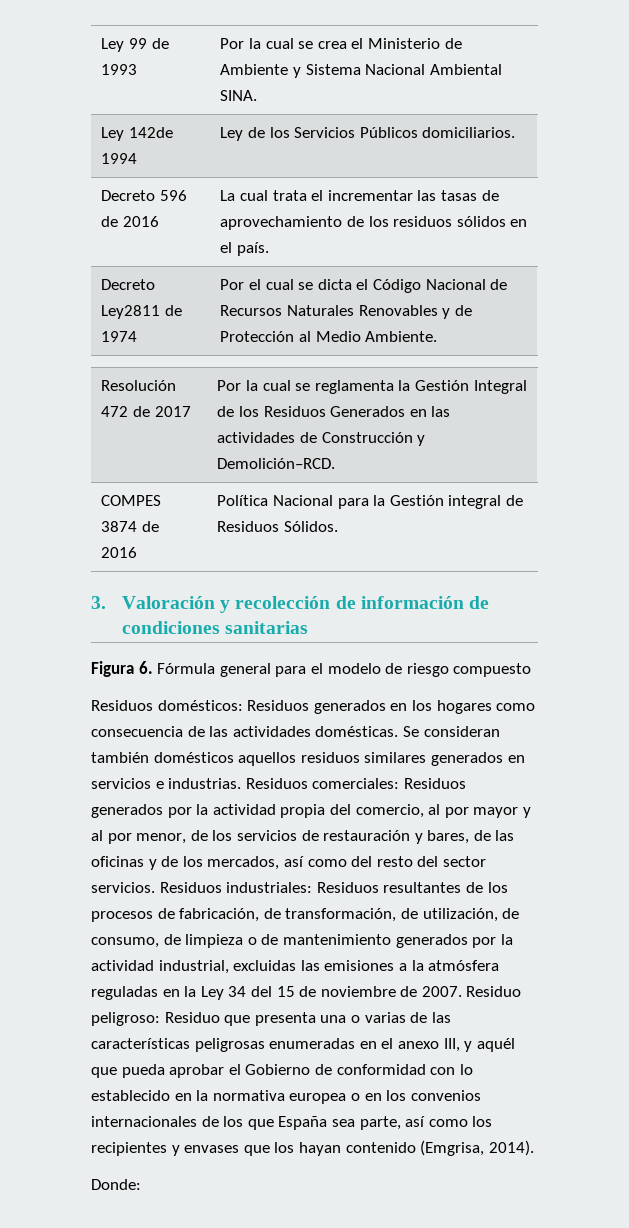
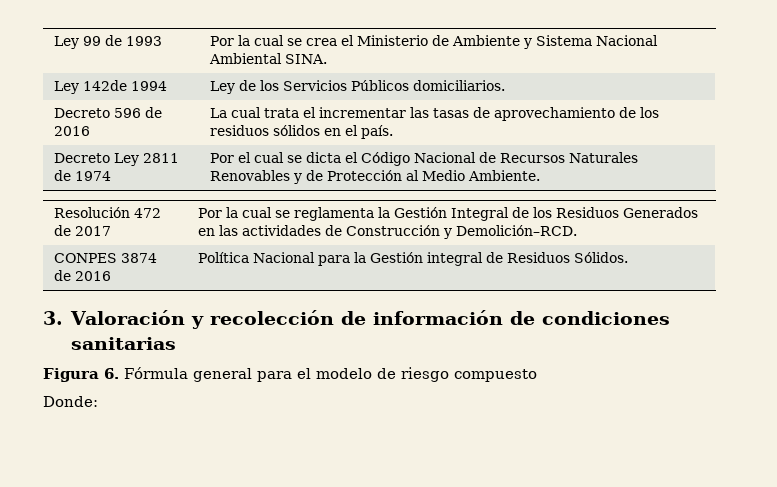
[101,305,161,319] Ley2811 -> [113,153,179,166] Ley 2811
[101,495,162,506] COMPES -> [53,253,117,263] CONPES
[91,700,536,714] [91,726,500,737] [91,752,525,766] [91,778,466,789] [91,804,531,818] [91,830,515,844] [91,856,486,870] [91,882,508,893] [91,908,520,922] [91,934,513,948] [91,960,500,974] [91,986,522,1000] [91,1012,451,1026] [91,1038,515,1052] [91,1064,473,1078] [91,1090,481,1104] [91,1116,493,1130] [91,1140,534,1156] // Residuos domésticos: Residuos generados en los hogares como consecuencia de las actividades domésticas. Se consideran también domésticos aquellos residuos similares generados en servicios e industrias. Residuos comerciales: Residuos generados por la actividad propia del comercio, al por mayor y al por menor, de los servicios de restauración y bares, de las oficinas y de los mercados, así como del resto del sector servicios. Residuos industriales: Residuos resultantes de los procesos de fabricación, de transformación, de utilización, de consumo, de limpieza o de mantenimiento generados por la actividad industrial, excluidas las emisiones a la atmósfera reguladas en la Ley 34 del 15 de noviembre de 2007. Residuo peligroso: Residuo que presenta una o varias de las características peligrosas enumeradas en el anexo III, y aquél que pueda aprobar el Gobierno de conformidad con lo establecido en la normativa europea o en los convenios internacionales de los que España sea parte, así como los recipientes y envases que los hayan contenido (Emgrisa, 2014). -> (537, 375) none

